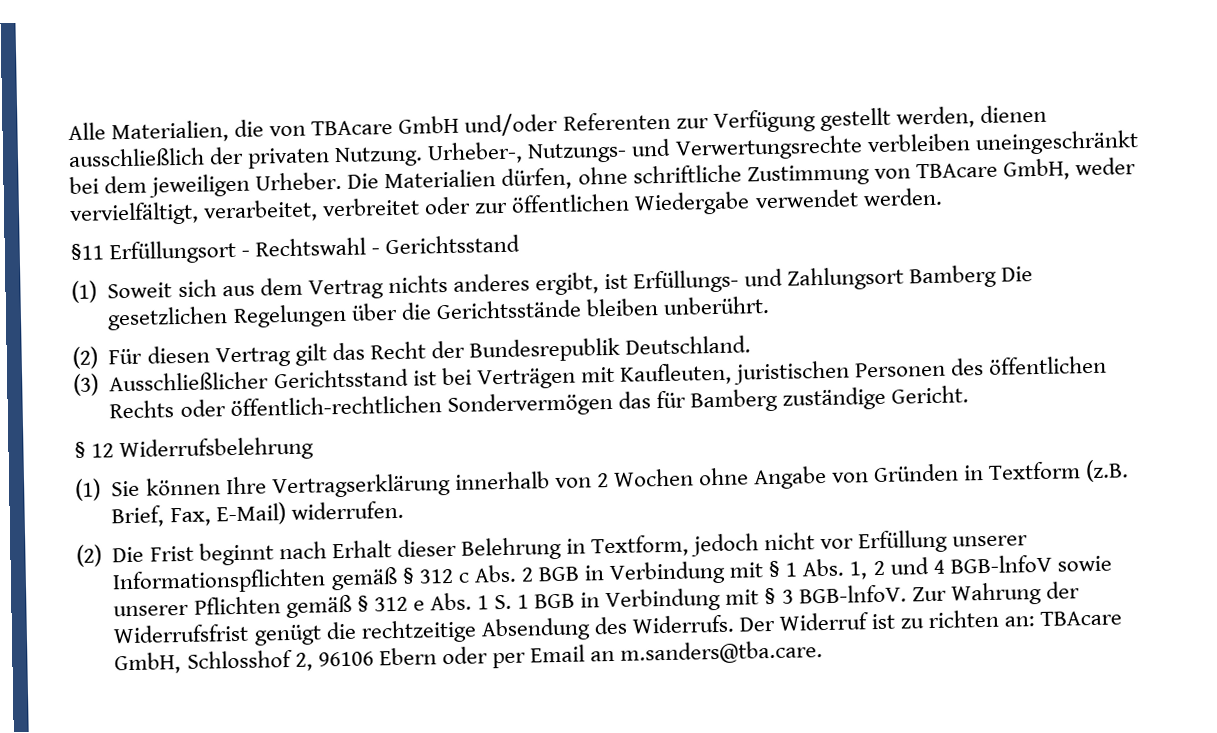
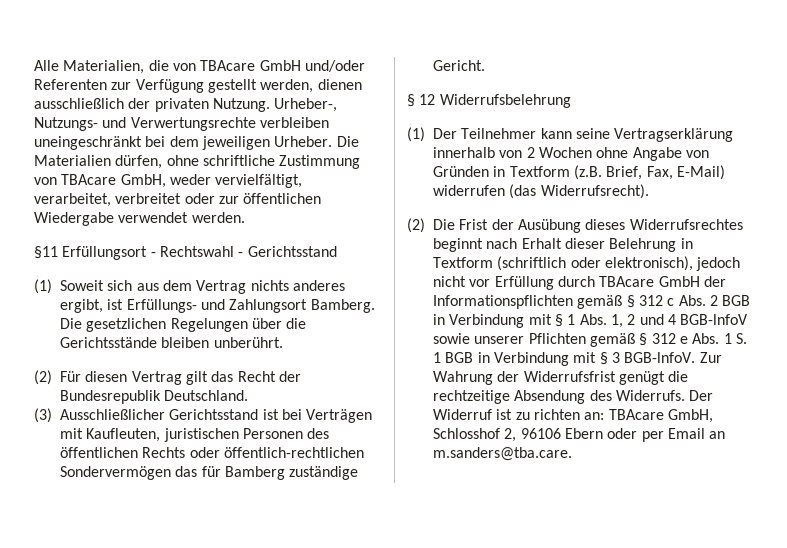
[909,264,998,289] Bamberg -> [310,299,375,313] Bamberg.
[111,476,267,497] Sie können Ihre -> [433,128,610,139] Der Teilnehmer kann seine
[290,500,404,520] widerrufen. -> [433,184,649,199] widerrufen (das Widerrufsrecht).
(194, 553) none -> [491,219,743,233] der Ausübung dieses Widerrufsrechtes
[591,529,1029,558] Textform, jedoch nicht vor Erfüllung unserer -> [433,256,741,271] [433,276,726,290] Textform (schriftlich oder elektronisch), jedoch nicht vor Erfüllung durch TBAcare GmbH der

